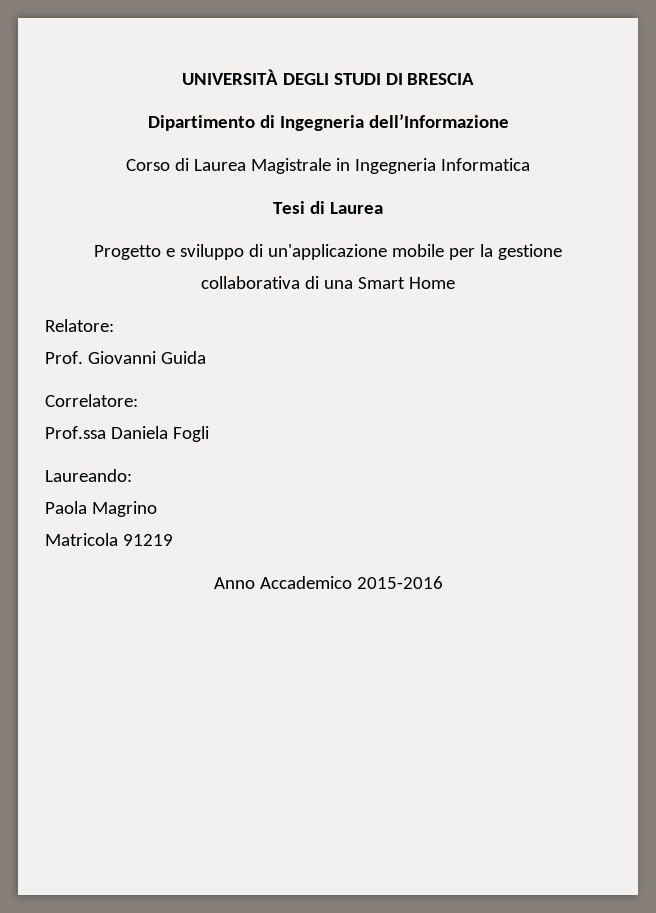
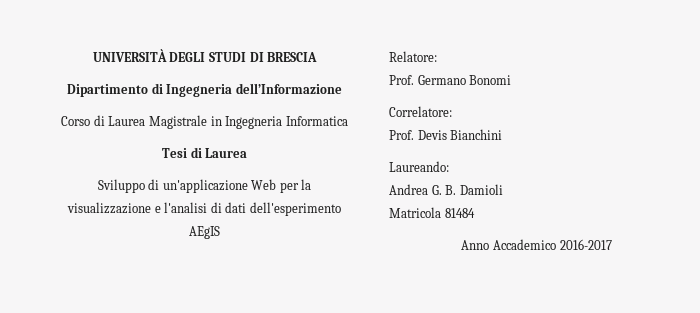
[94,244,245,260] Progetto e sviluppo -> [97,179,145,193] Sviluppo
[391,244,444,257] mobile -> [251,179,277,190] Web
[497,244,562,260] [201,276,455,289] gestione collaborativa di una Smart Home -> [67,202,341,216] [189,226,220,239] visualizzazione e l'analisi di dati dell'esperimento AEgIS
[87,351,206,364] Giovanni Guida -> [417,75,512,85] Germano Bonomi
[45,426,209,442] [45,469,132,482] [45,501,157,517] Prof.ssa Daniela Fogli // Laureando: // Paola Magrino -> [389,129,503,140] [389,161,449,172] [389,184,503,195] Prof. Devis Bianchini // Laureando: // Andrea G. B. Damioli
[122,534,173,546] 91219 -> [444,208,475,218] 81484
[356,576,443,589] 2015-2016 -> [559,239,612,250] 2016-2017

